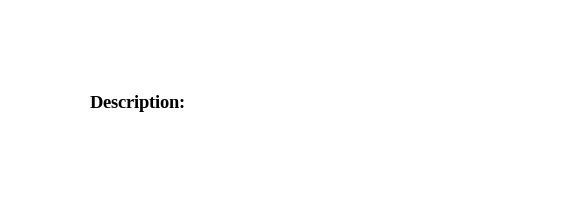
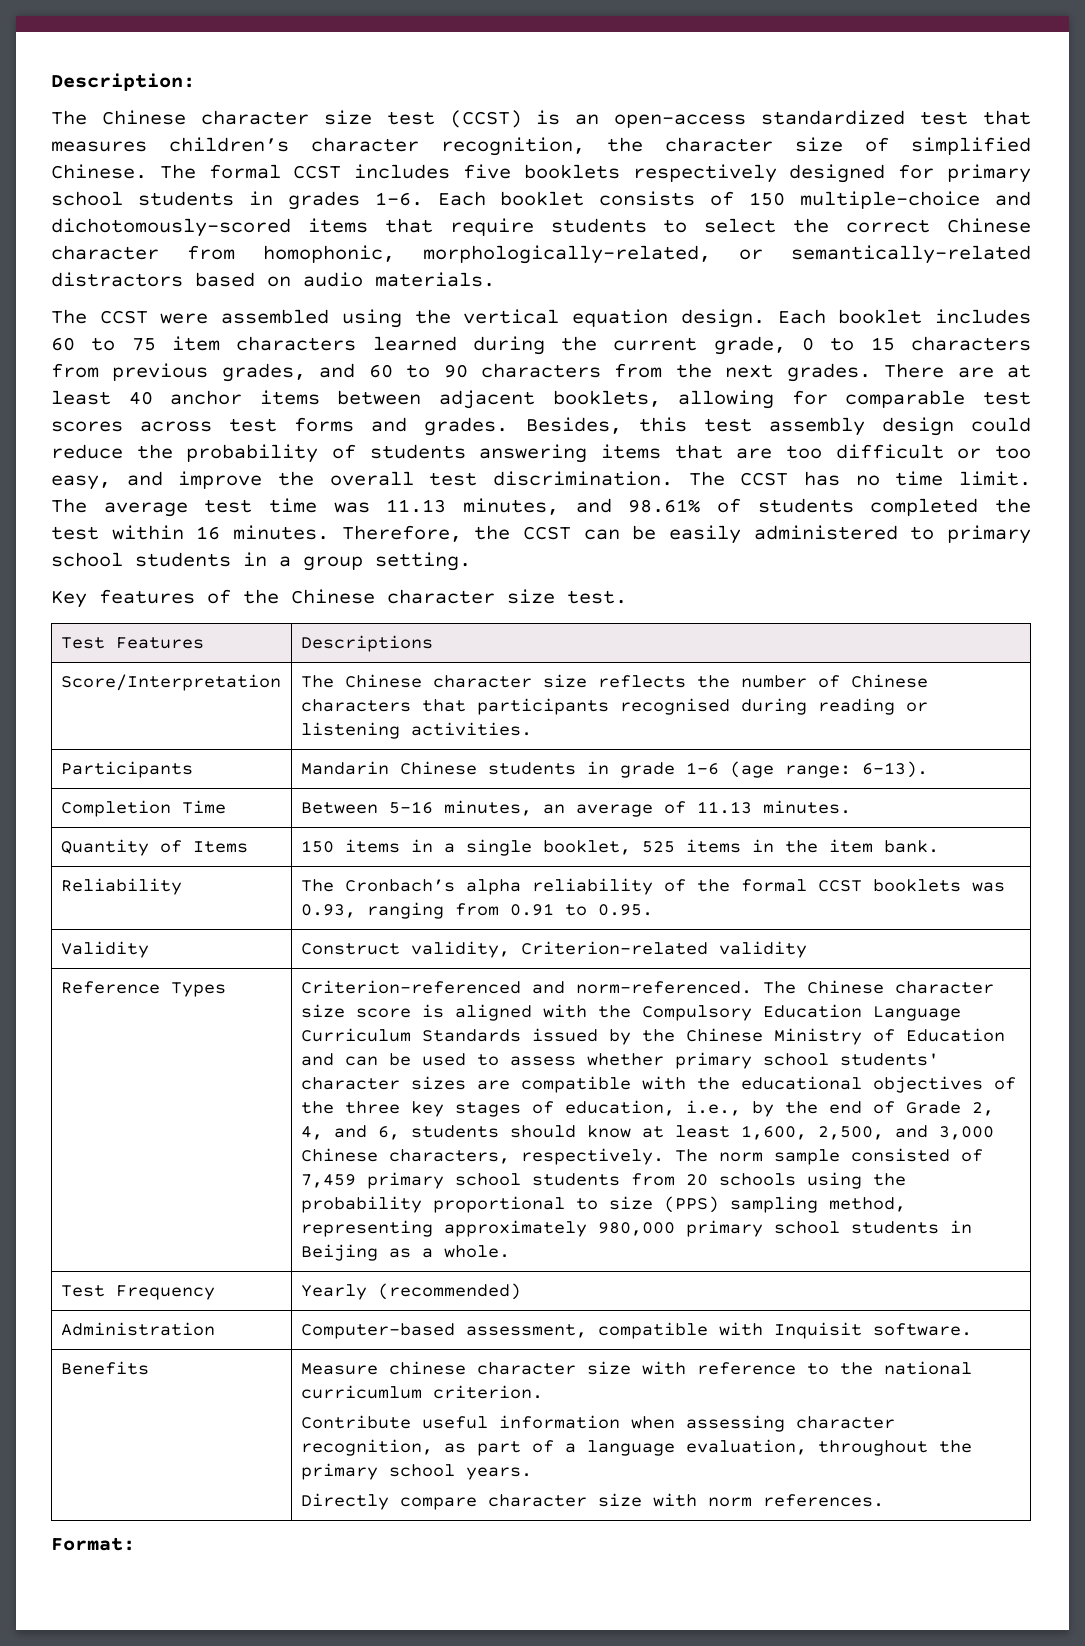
(185, 103) none -> [51,110,1031,128] [51,137,1031,156] [51,164,1031,183] [51,191,1031,210] [51,218,1032,237] [51,245,1031,264] [51,272,495,287] [51,309,1031,328] [51,336,1031,355] [51,363,1031,382] [51,390,1031,409] [51,417,1031,436] [51,444,1031,463] [51,471,1031,490] [51,498,1031,517] [51,525,1031,544] [51,552,471,571] [51,589,627,608] [60,637,204,649] [300,635,433,652] [60,674,281,691] [300,674,928,688] [300,698,928,715] [300,722,532,739] [60,761,193,778] [300,761,928,778] [60,800,226,817] [300,800,851,817] [60,839,248,856] [300,839,939,856] [60,878,182,895] [300,878,1005,895] [300,902,653,919] [60,941,149,958] [300,941,807,958] [60,981,226,997] [300,980,994,994] [300,1004,961,1021] [300,1028,1005,1045] [300,1052,939,1069] [300,1076,1016,1093] [300,1100,994,1117] [300,1125,994,1140] [300,1148,983,1165] [300,1172,906,1189] [300,1196,906,1213] [300,1220,972,1237] [300,1244,510,1261] [60,1285,215,1300] [300,1283,521,1300] [60,1322,215,1336] [300,1322,972,1339] [60,1361,149,1375] [300,1361,972,1375] [300,1385,543,1399] [300,1415,895,1432] [300,1439,972,1456] [300,1463,532,1480] [300,1493,884,1510] [51,1537,135,1551] // The Chinese character size test (CCST) is an open-access standardized test that measures children’s character recognition, the character size of simplified Chinese. The formal CCST includes five booklets respectively designed for primary school students in grades 1-6. Each booklet consists of 150 multiple-choice and dichotomously-scored items that require students to select the correct Chinese character from homophonic, morphologically-related, or semantically-related distractors based on audio materials. // The CCST were assembled using the vertical equation design. Each booklet includes 60 to 75 item characters learned during the current grade, 0 to 15 characters from previous grades, and 60 to 90 characters from the next grades. There are at least 40 anchor items between adjacent booklets, allowing for comparable test scores across test forms and grades. Besides, this test assembly design could reduce the probability of students answering items that are too difficult or too easy, and improve the overall test discrimination. The CCST has no time limit. The average test time was 11.13 minutes, and 98.61% of students completed the test within 16 minutes. Therefore, the CCST can be easily administered to primary school students in a group setting. // Key features of the Chinese character size test. // Test Features | Descriptions // Score/Interpretation | The Chinese character size reflects the number of Chinese characters that participants recognised during reading or listening activities. // Participants | Mandarin Chinese students in grade 1-6 (age range: 6-13). // Completion Time | Between 5-16 minutes, an average of 11.13 minutes. // Quantity of Items | 150 items in a single booklet, 525 items in the item bank. // Reliability | The Cronbach’s alpha reliability of the formal CCST booklets was 0.93, ranging from 0.91 to 0.95. // Validity | Construct validity, Criterion-related validity // Reference Types | Criterion-referenced and norm-referenced. The Chinese character size score is aligned with the Compulsory Education Language Curriculum Standards issued by the Chinese Ministry of Education and can be used to assess whether primary school students' character sizes are compatible with the educational objectives of the three key stages of education, i.e., by the end of Grade 2, 4, and 6, students should know at least 1,600, 2,500, and 3,000 Chinese characters, respectively. The norm sample consisted of 7,459 primary school students from 20 schools using the probability proportional to size (PPS) sampling method, representing approximately 980,000 primary school students in Beijing as a whole. // Test Frequency | Yearly (recommended) // Administration | Computer-based assessment, compatible with Inquisit software. // Benefits | Measure chinese character size with reference to the national curricumlum criterion. // Contribute useful information when assessing character recognition, as part of a language evaluation, throughout the primary school years. // Directly compare character size with norm references. // Format:

